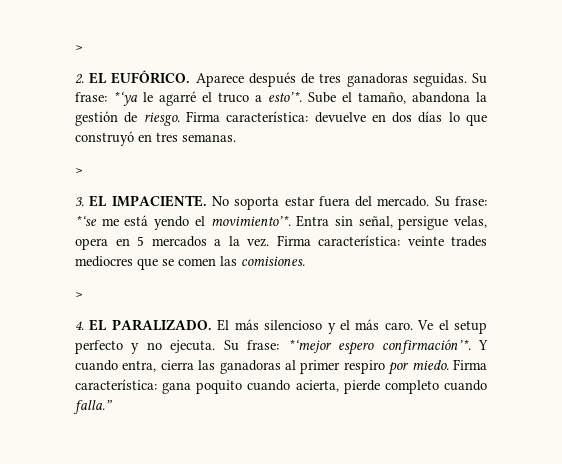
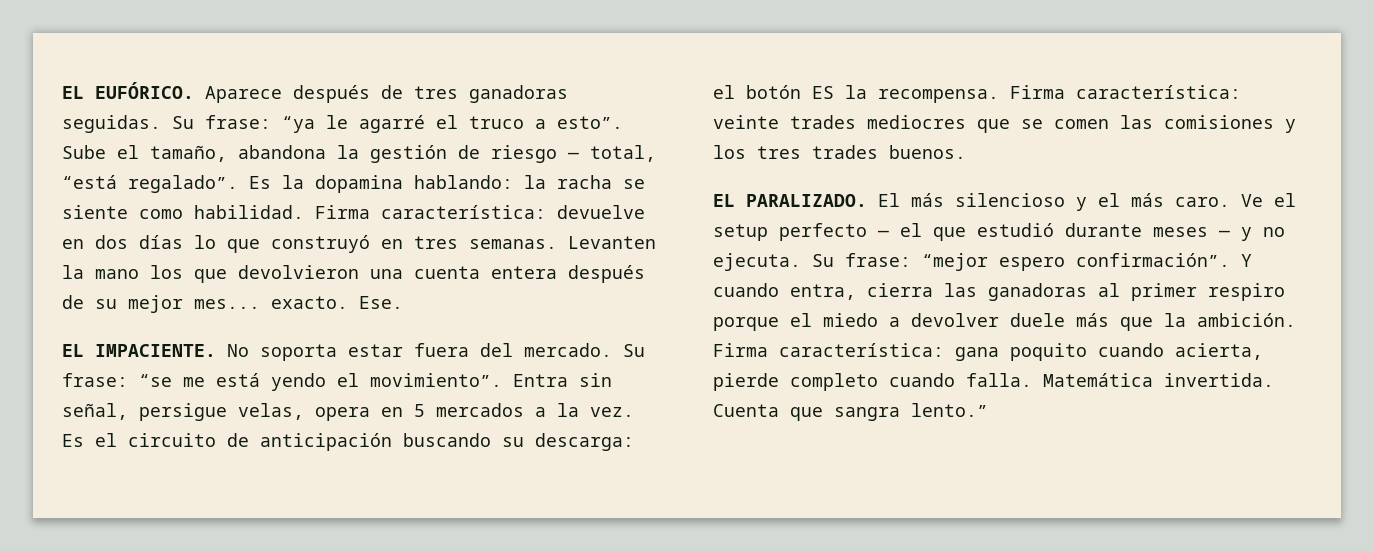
[75,45,83,51] [75,74,84,84] > // 2. -> (62, 92) none
[113,91,138,106] *‘ya -> [282,116,315,133] “ya
[268,91,302,102] esto’*. -> [557,116,623,129] esto”.
[143,112,180,126] riesgo. -> [491,145,656,163] [62,175,645,193] [62,205,304,219] riesgo — total, “está regalado”. Es la dopamina hablando: la racha se siente como habilidad.
[75,168,83,174] [75,197,84,206] // > // 3. -> [568,236,656,249] [62,265,645,283] [62,295,403,313] Levanten la mano los que devolvieron una cuenta entera después de su mejor mes... exacto. Ese. //
[75,215,97,226] *‘se -> [139,374,172,387] “se
[210,215,291,226] movimiento’*. -> [370,373,502,387] movimiento”.
(269, 242) none -> [62,433,634,451] [713,85,999,103] Es el circuito de anticipación buscando su descarga: el botón ES la recompensa.
[241,256,305,266] [75,292,83,298] [75,321,84,330] comisiones. // > // 4. -> [1164,115,1296,133] [713,145,966,159] comisiones y los tres trades buenos. //
(123, 347) none -> [878,223,1230,241] — el que estudió durante meses —
[287,339,471,355] *‘mejor espero confirmación’*. -> [922,253,1230,271] “mejor espero confirmación”.
[388,360,449,375] por miedo. -> [713,313,1296,331] porque el miedo a devolver duele más que la ambición.
[73,400,112,414] falla.” -> [966,373,1274,387] [713,403,988,421] falla. Matemática invertida. Cuenta que sangra lento.”

